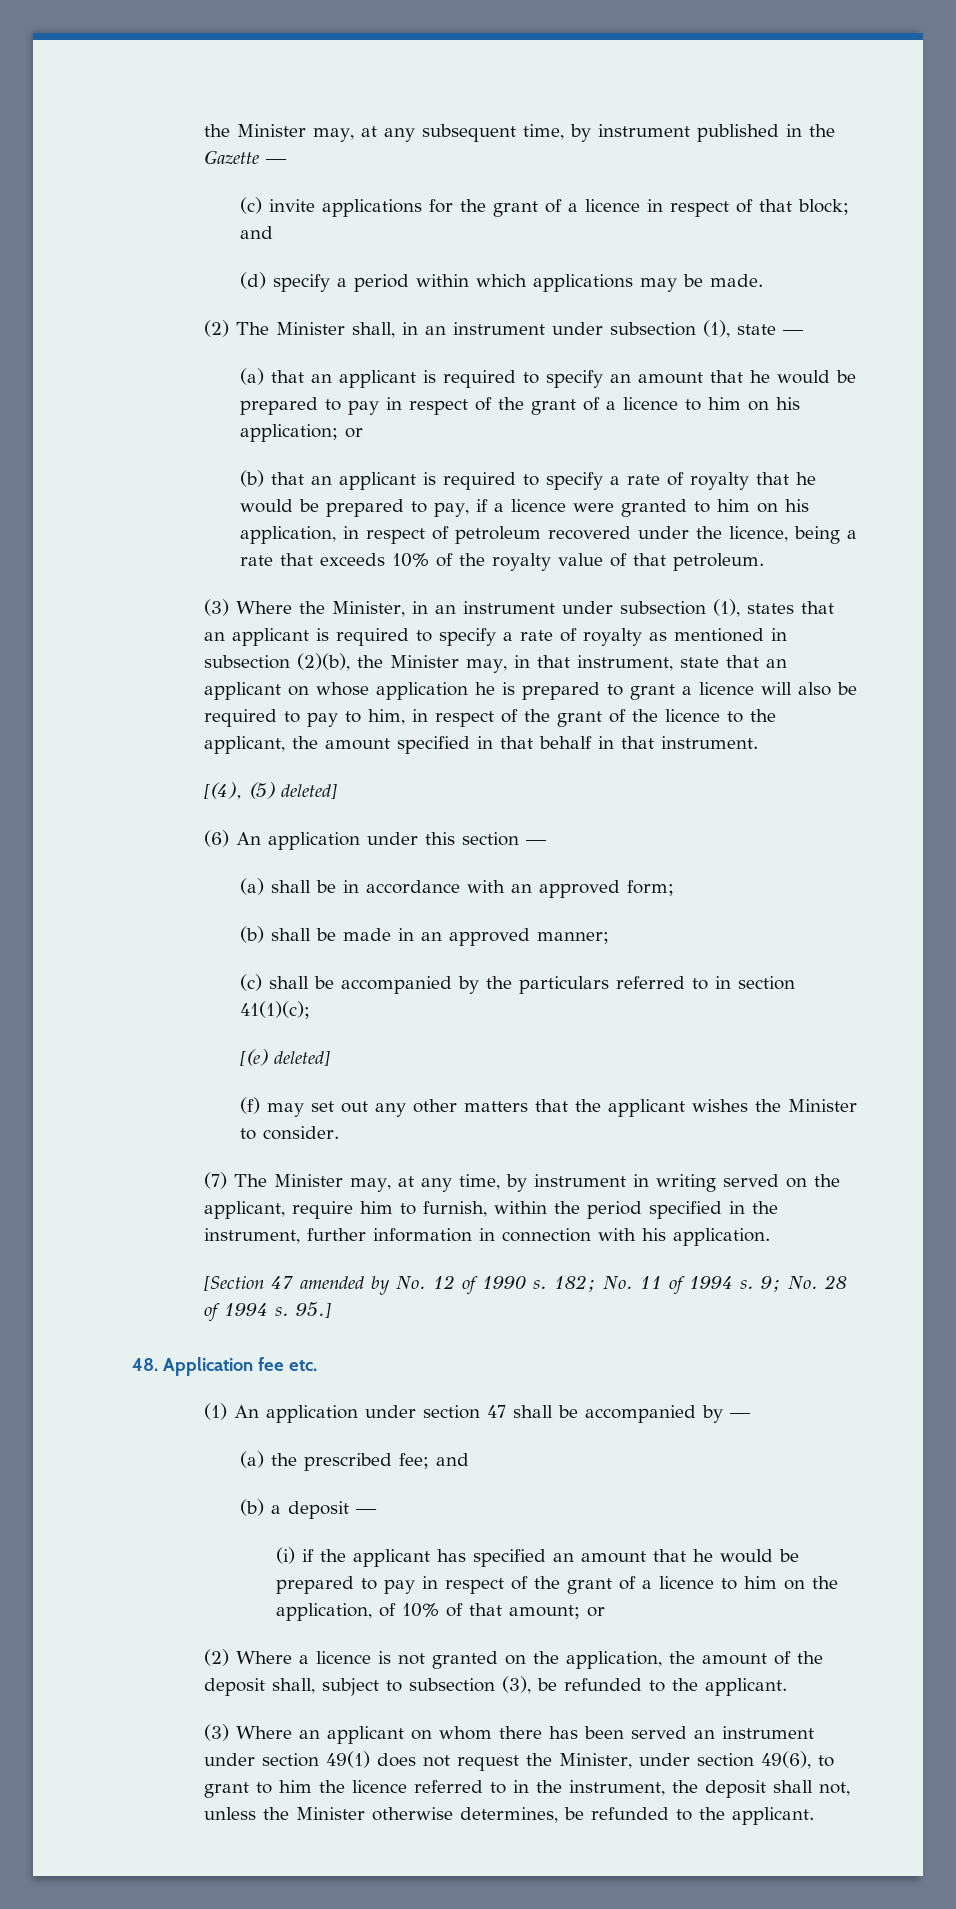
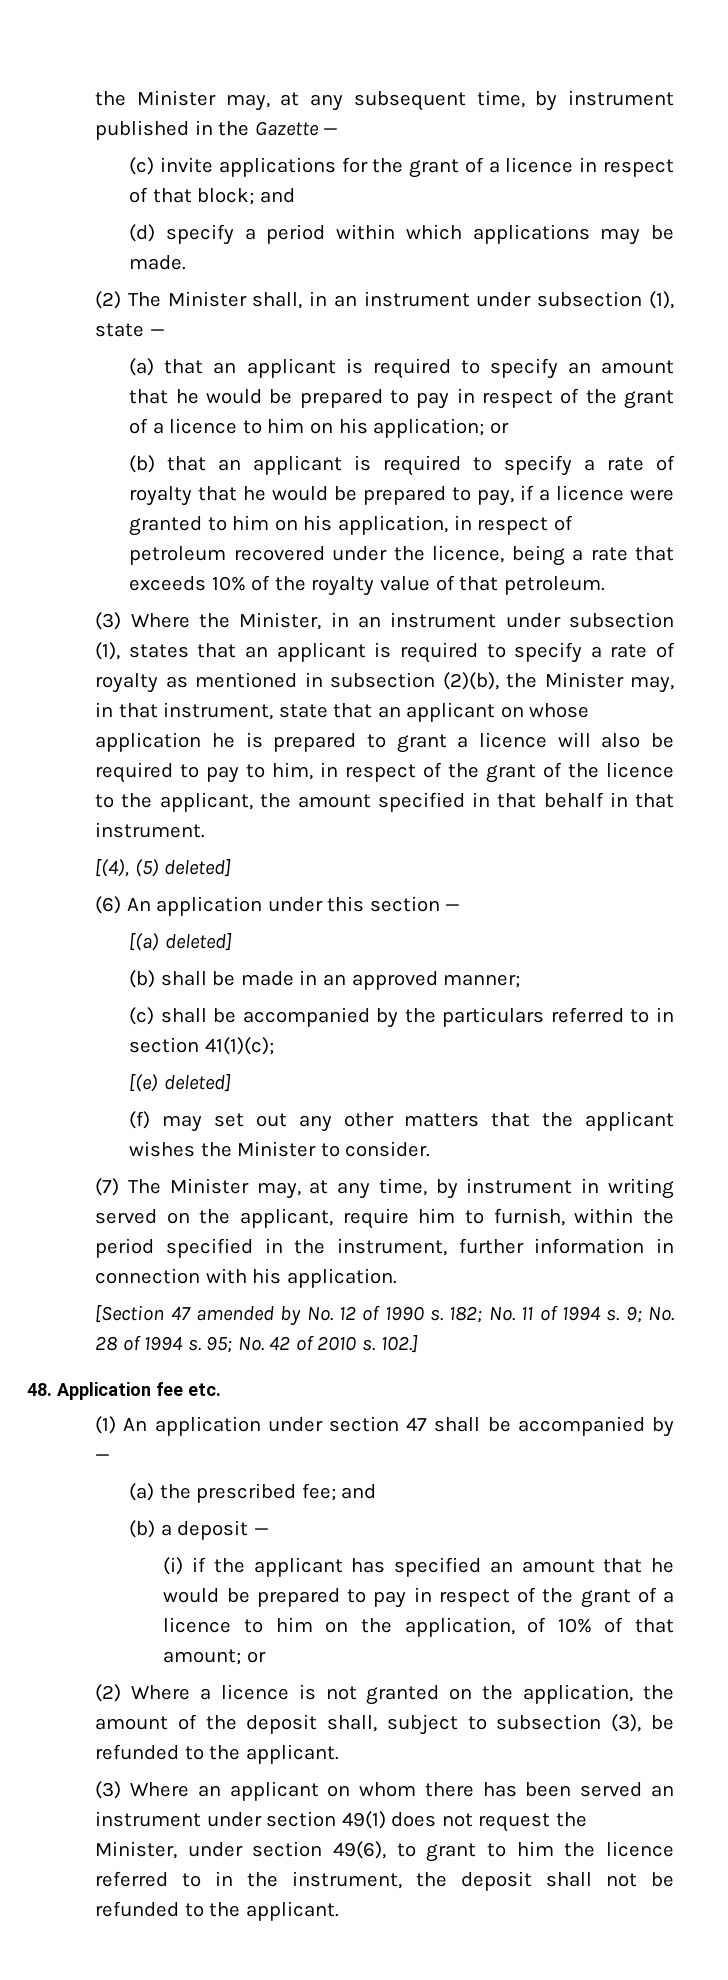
[240,878,675,898] (a) shall be in accordance with an approved form; -> [129,933,232,951] [(a) deleted]
[296,1302,332,1318] 95.] -> [206,1335,418,1353] 95; No. 42 of 2010 s. 102.]
[819,1782,851,1796] [204,1807,559,1823] not, unless the Minister otherwise determines, -> [606,1873,638,1887] not

